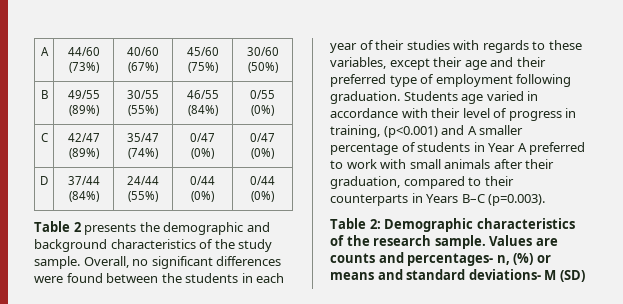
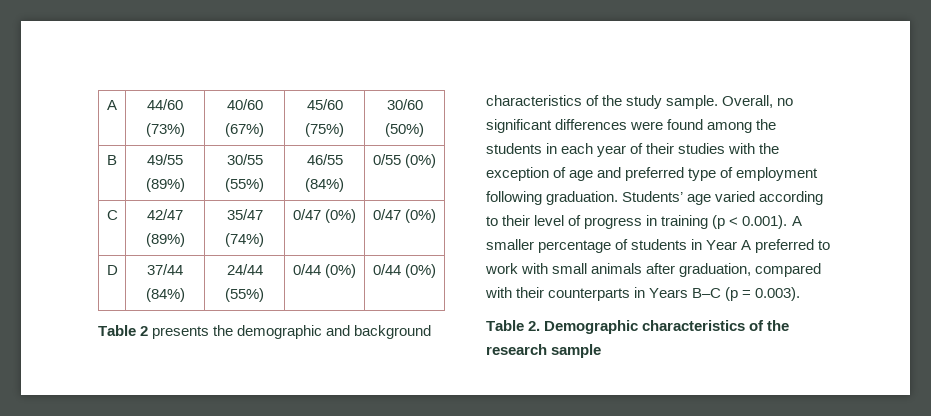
[106,273,159,283] between -> [707,122,753,133] among
[482,40,582,53] [330,57,463,70] regards to these variables, except their -> [759,143,780,154] [486,167,567,181] the exception of
[516,57,546,67] their -> (622, 172) none
[403,91,458,101] Students -> [622,191,684,202] Students’
[527,91,539,101] [330,108,428,118] in accordance with -> [759,191,824,205] [486,216,498,226] according to
[330,125,465,138] training, (p<0.001) and -> [661,215,788,229] training (p < 0.001).
[525,159,555,169] their -> (676, 268) none
[468,177,482,186] to -> [485,287,512,298] with
[488,194,546,206] [330,218,381,229] (p=0.003). // Table 2: -> [725,287,801,301] [486,320,541,331] (p = 0.003). // Table 2.
[434,235,558,249] [330,252,551,266] [330,269,585,282] sample. Values are counts and percentages- n, (%) or means and standard deviations- M (SD) -> [551,344,602,358] sample

